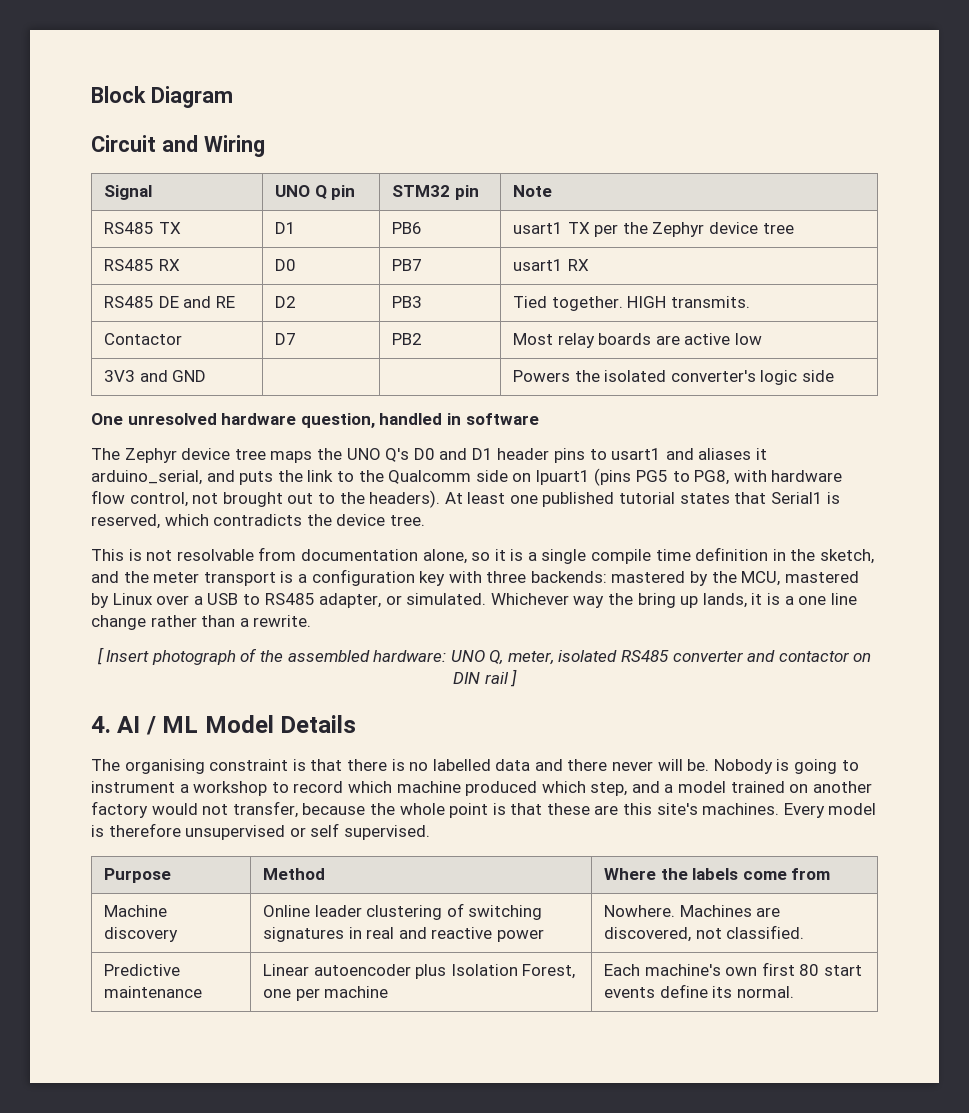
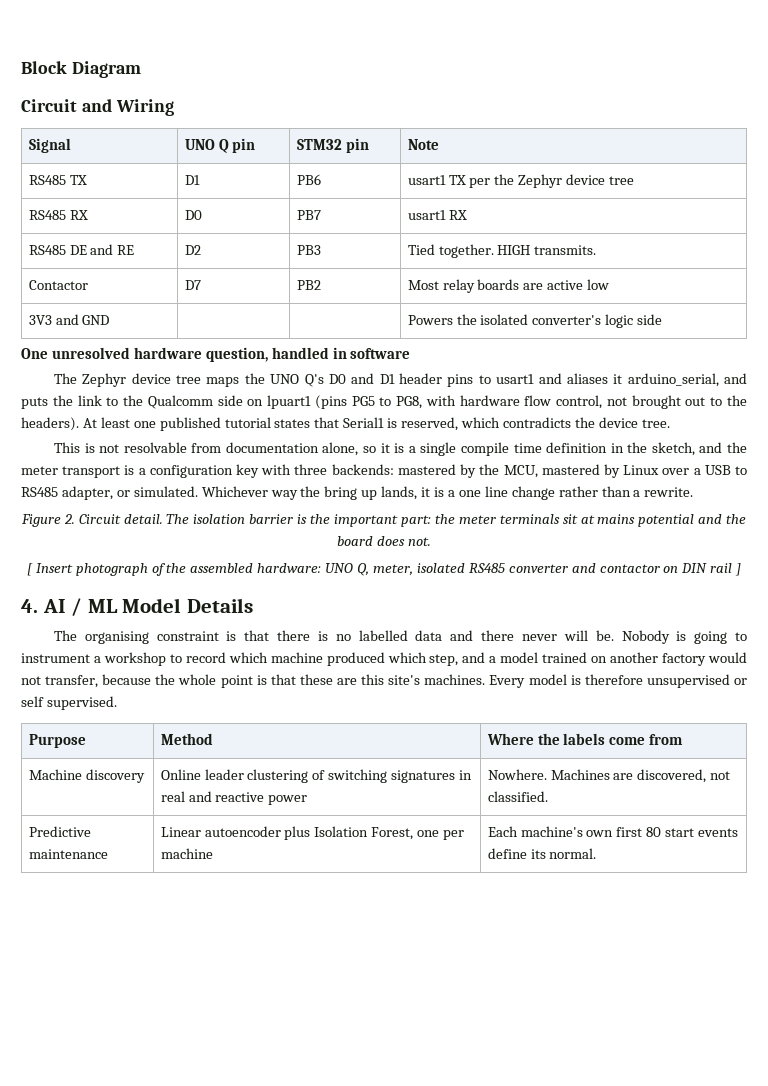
(312, 621) none -> [20,514,747,527] [337,536,431,546] // Figure 2. Circuit detail. The isolation barrier is the important part: the meter terminals sit at mains potential and the board does not.

